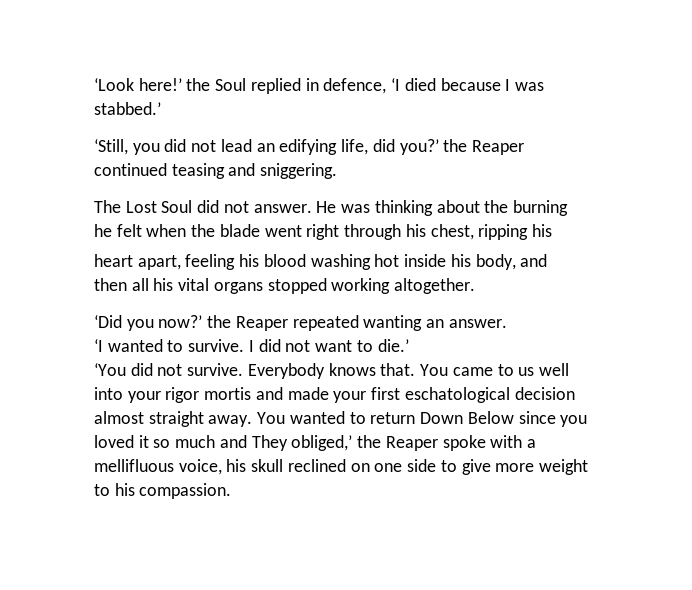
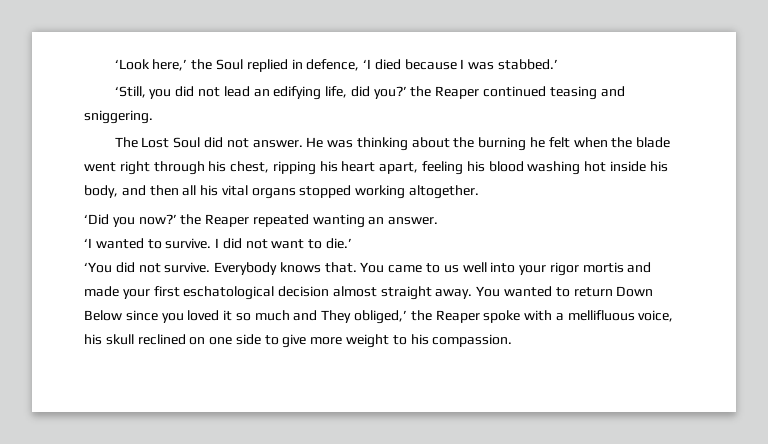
[138,78,182,91] here!’ -> [152,59,188,71] here,’
(568, 208) // -> (527, 144) none
(552, 230) // -> (338, 166) none
(548, 260) // -> (146, 190) none

